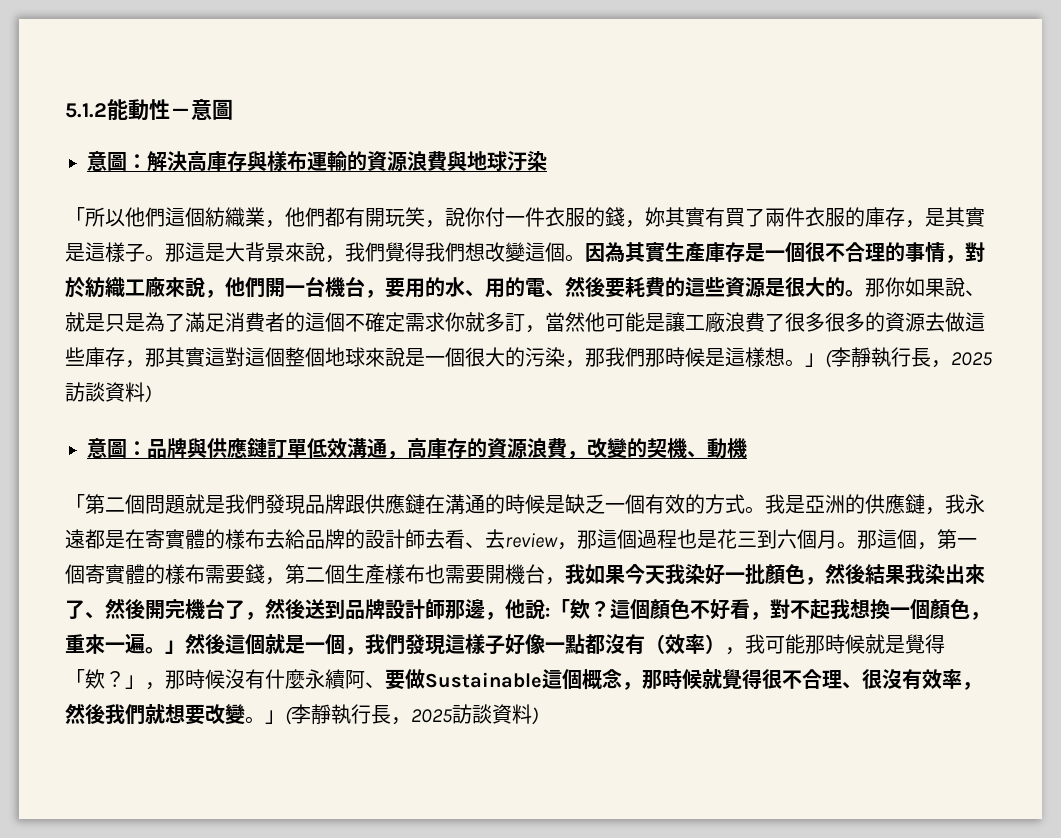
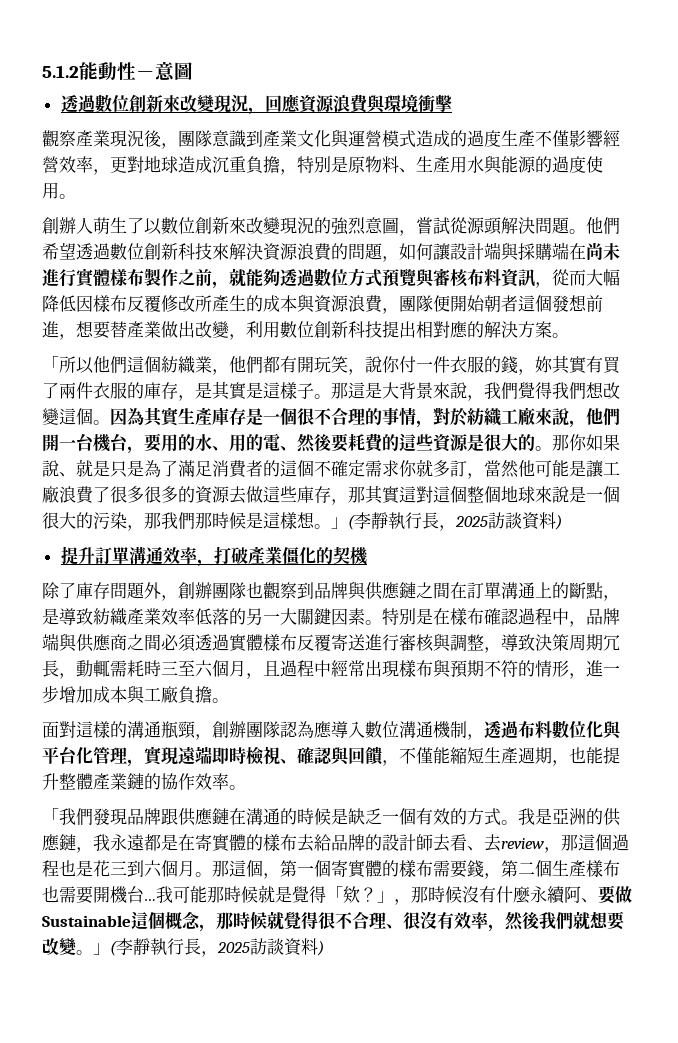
[87,151,547,172] 意圖：解決高庫存與樣布運輸的資源浪費與地球汙染 -> [60,94,452,115] [42,130,620,149] [42,156,603,175] [42,182,76,199] [42,217,620,236] [42,242,620,262] [42,268,620,289] [42,295,603,314] [42,321,569,340] 透過數位創新來改變現況，回應資源浪費與環境衝擊 // 觀察產業現況後，團隊意識到產業文化與運營模式造成的過度生產不僅影響經營效率，更對地球造成沉重負擔，特別是原物料、生產用水與能源的過度使用。 // 創辦人萌生了以數位創新來改變現況的強烈意圖，嘗試從源頭解決問題。他們希望透過數位創新科技來解決資源浪費的問題，如何讓設計端與採購端在尚未進行實體樣布製作之前，就能夠透過數位方式預覽與審核布料資訊，從而大幅降低因樣布反覆修改所產生的成本與資源浪費，團隊便開始朝者這個發想前進，想要替產業做出改變，利用數位創新科技提出相對應的解決方案。
[87,438,747,459] [65,494,225,514] 意圖：品牌與供應鏈訂單低效溝通，高庫存的資源浪費，改變的契機、動機 // 「第二個問題就是 -> [60,546,368,567] [42,582,620,601] [42,608,620,627] [42,633,620,653] [42,660,620,679] [42,685,229,704] [42,720,622,740] [42,746,620,767] [42,773,246,790] [42,808,59,823] 提升訂單溝通效率，打破產業僵化的契機 // 除了庫存問題外，創辦團隊也觀察到品牌與供應鏈之間在訂單溝通上的斷點，是導致紡織產業效率低落的另一大關鍵因素。特別是在樣布確認過程中，品牌端與供應商之間必須透過實體樣布反覆寄送進行審核與調整，導致決策周期冗長，動輒需耗時三至六個月，且過程中經常出現樣布與預期不符的情形，進一步增加成本與工廠負擔。 // 面對這樣的溝通瓶頸，創辦團隊認為應導入數位溝通機制，透過布料數位化與平台化管理，實現遠端即時檢視、確認與回饋，不僅能縮短生產週期，也能提升整體產業鏈的協作效率。 // 「
[545,563,985,585] [65,598,990,620] [65,633,745,655] ，我如果今天我染好一批顏色，然後結果我染出來了、然後開完機台了，然後送到品牌設計師那邊，他說:「欸？這個顏色不好看，對不起我想換一個顏色，重來一遍。」然後這個就是一個，我們發現這樣子好像一點都沒有（效率）， -> [144,899,156,901] …

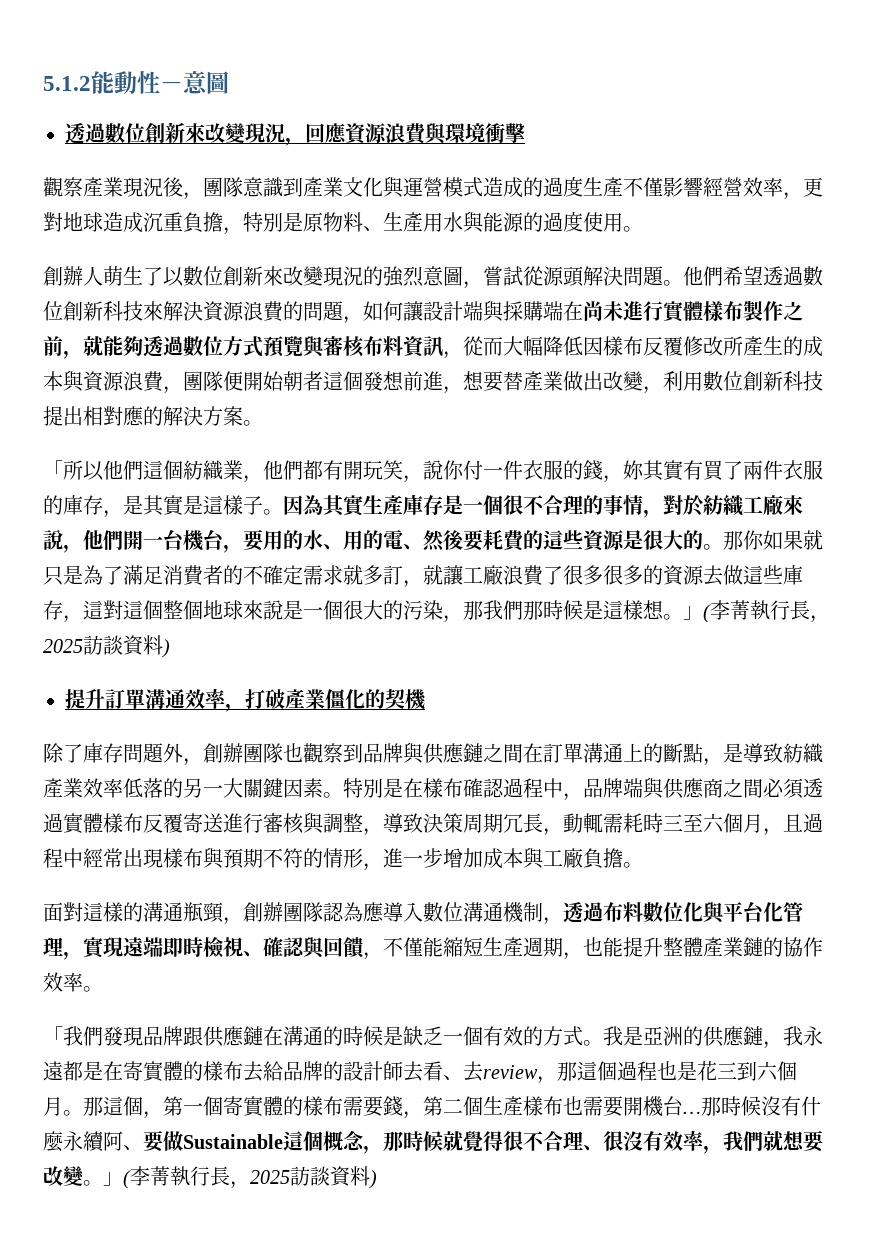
[331,382,620,401] [42,408,110,425] 那這是大背景來說，我們覺得我們想改變這個。 -> (283, 512) none
[42,459,110,477] 說、就是 -> [803,530,823,550] 就
[280,460,314,477] 這個 -> (243, 575) none
[399,460,417,477] 你 -> (343, 575) none
[484,460,586,478] 當然他可能是 -> [423,565,443,585] 就
[348,485,400,504] 那其實 -> (83, 619) none
[371,512,389,529] 靜 -> [730,600,750,620] 菁
[156,885,411,905] 我可能那時候就是覺得「欸？」， -> (701, 1112) none
[505,911,540,930] 然後 -> (723, 1149) none
[133,938,151,955] 靜 -> [150,1166,170,1186] 菁

